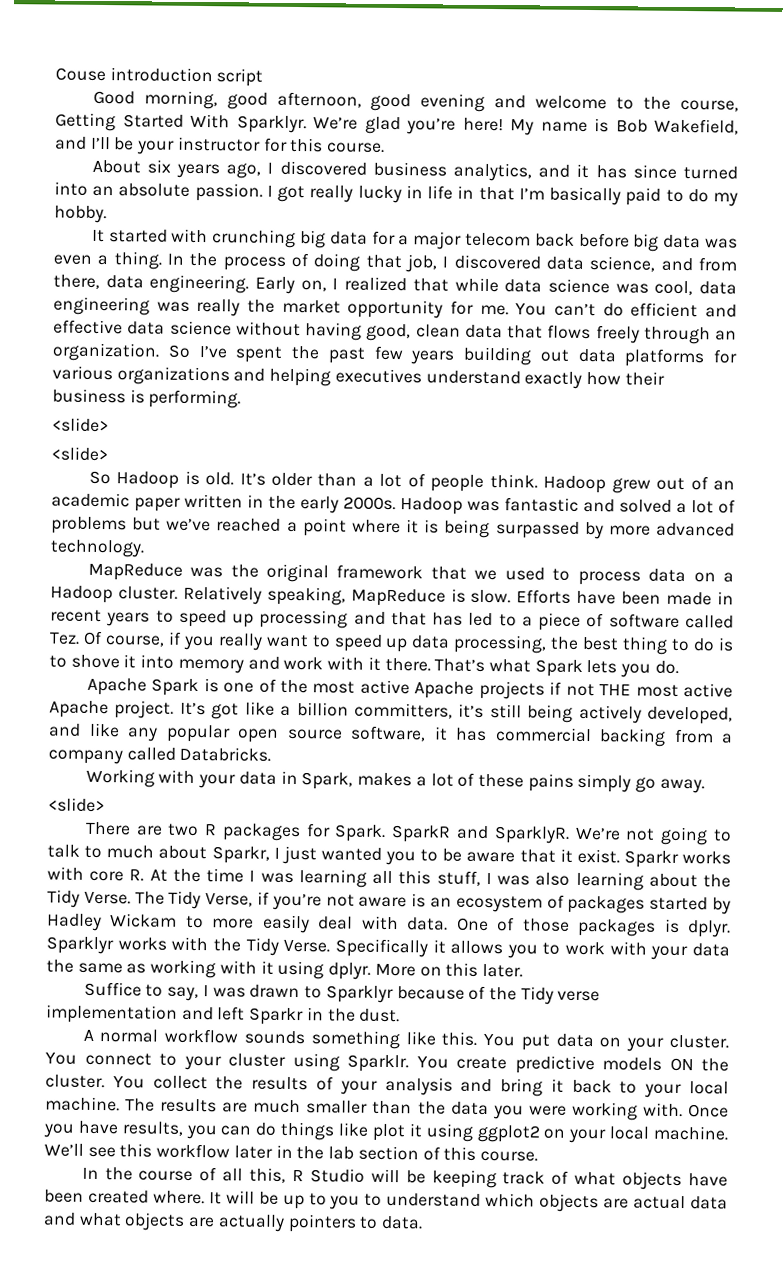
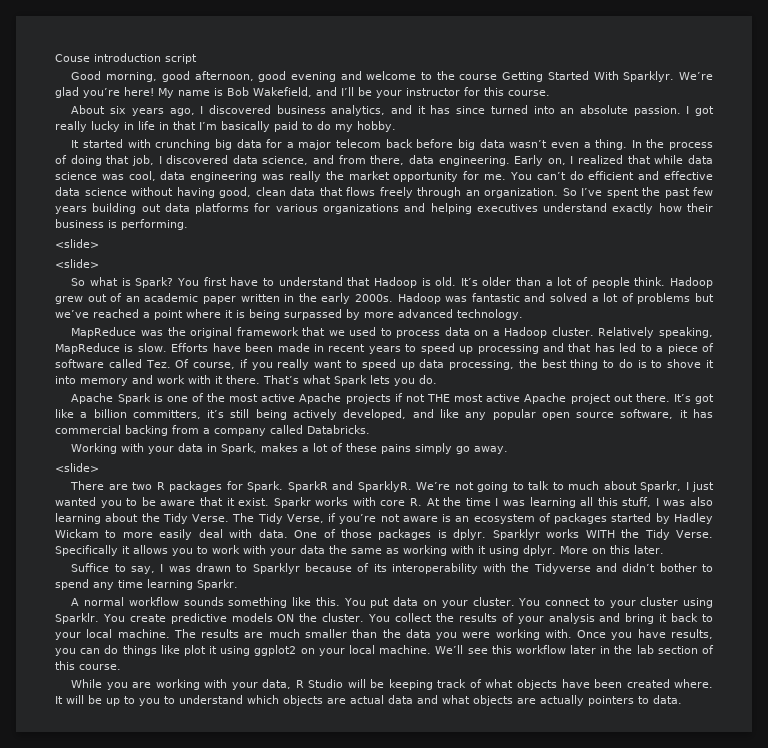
[679,99,739,112] course, -> [459,74,498,80] course
[704,238,738,249] was -> [509,140,548,148] wasn’t
(111, 477) none -> [90,277,371,288] what is Spark? You first have to understand that
[114,700,175,719] project. -> [570,393,670,404] project out there.
[171,936,209,952] with -> [585,530,615,538] WITH
[488,986,601,1005] [46,1004,401,1026] the Tidy verse implementation and left Sparkr in the dust. -> [373,563,713,574] [55,579,238,590] its interoperability with the Tidyverse and didn’t bother to spend any time learning Sparkr.
[81,1167,287,1183] In the course of all this, -> [71,679,292,690] While you are working with your data,

